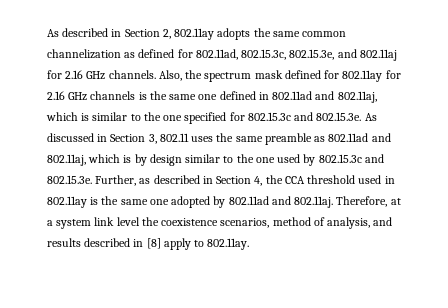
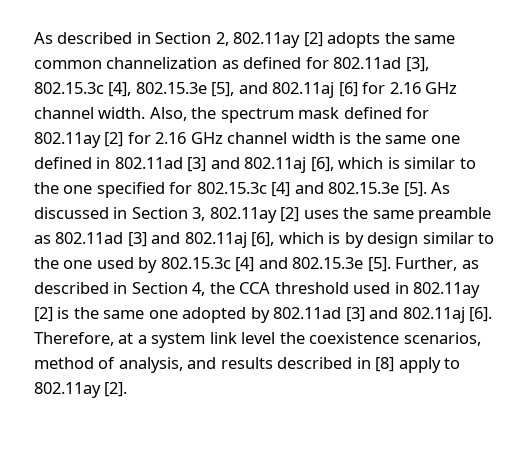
(215, 34) none -> [303,32,323,47] [2]
[195,49,397,61] [47,70,156,80] 802.11ad, 802.15.3c, 802.15.3e, and 802.11aj for 2.16 GHz channels. -> [333,57,429,72] [34,82,458,98] [34,107,146,119] 802.11ad [3], 802.15.3c [4], 802.15.3e [5], and 802.11aj [6] for 2.16 GHz channel width.
[385,70,401,79] [47,91,136,101] for 2.16 GHz channels -> [104,132,335,147] [2] for 2.16 GHz channel width
[315,91,377,103] and 802.11aj, -> [187,157,334,173] [3] and 802.11aj [6],
[294,112,362,121] and 802.15.3e. -> [271,182,427,197] [4] and 802.15.3e [5].
[159,133,189,142] 802.11 -> [209,207,300,223] 802.11ay [2]
[371,133,391,142] [47,154,86,166] and 802.11aj, -> [127,232,275,248] [3] and 802.11aj [6],
[364,154,384,163] [47,175,92,184] and 802.15.3e. -> [235,257,391,272] [4] and 802.15.3e [5].
(87, 202) none -> [34,307,53,322] [2]
[271,196,334,208] and 802.11aj. -> [345,307,493,323] [3] and 802.11aj [6].
[207,238,250,250] 802.11ay. -> [34,382,128,398] 802.11ay [2].

